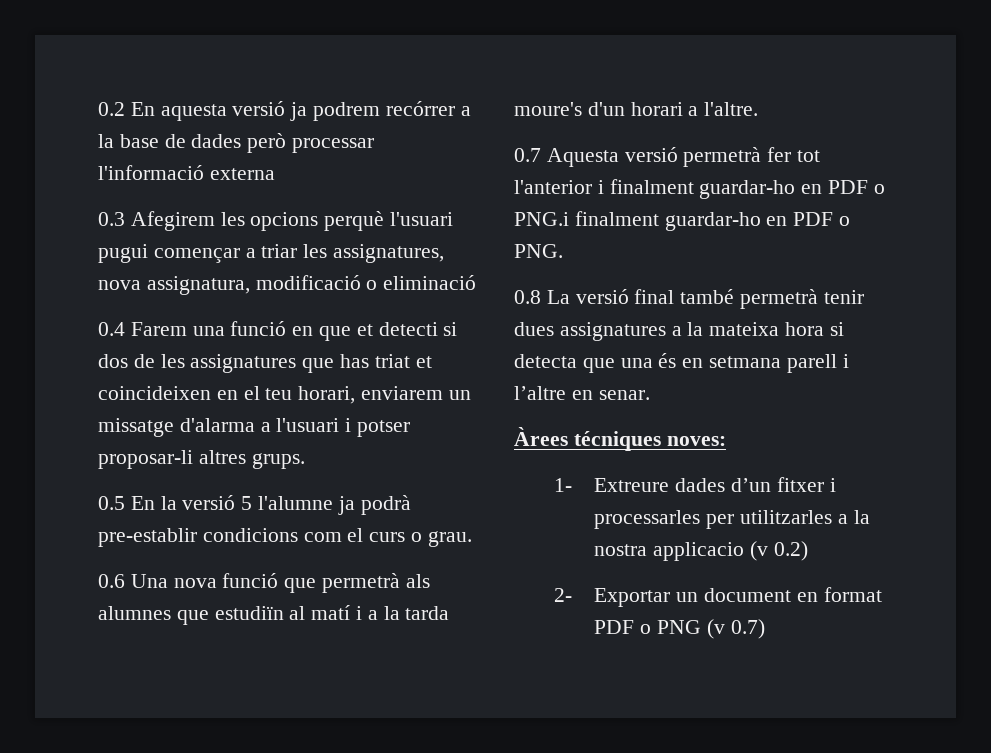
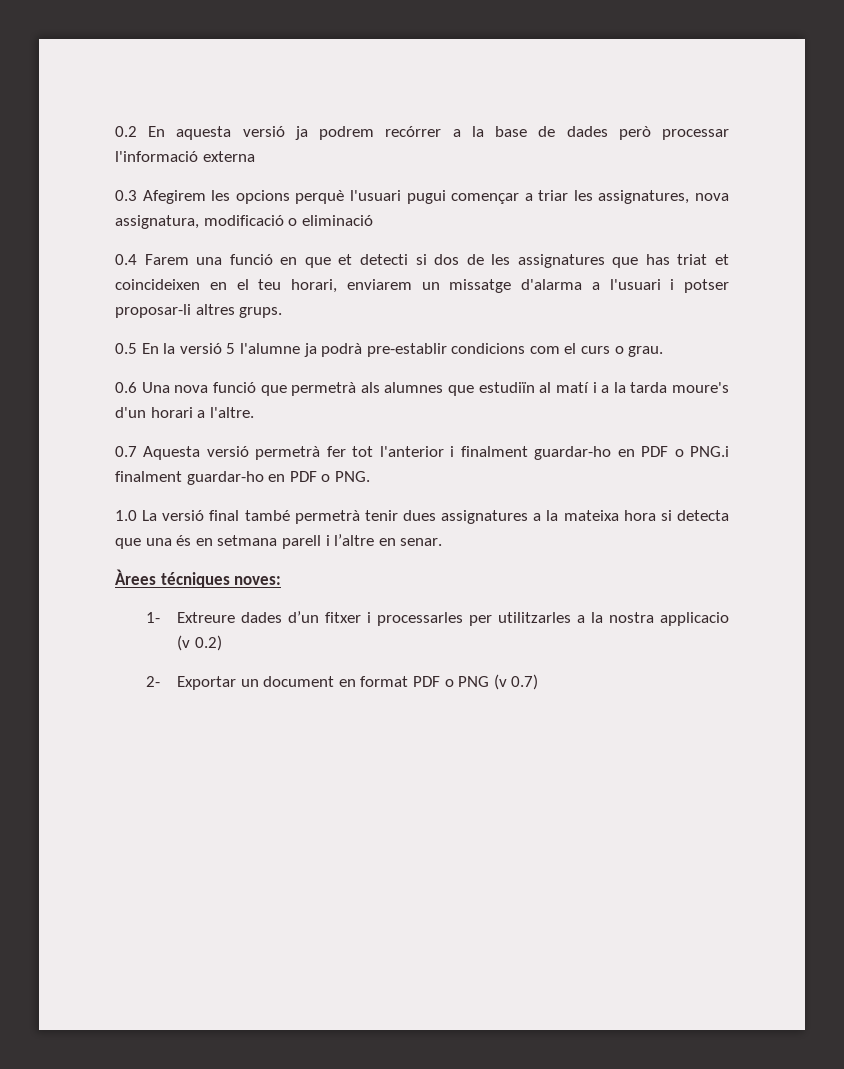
[514,290,541,304] 0.8 -> [115,510,137,521] 1.0

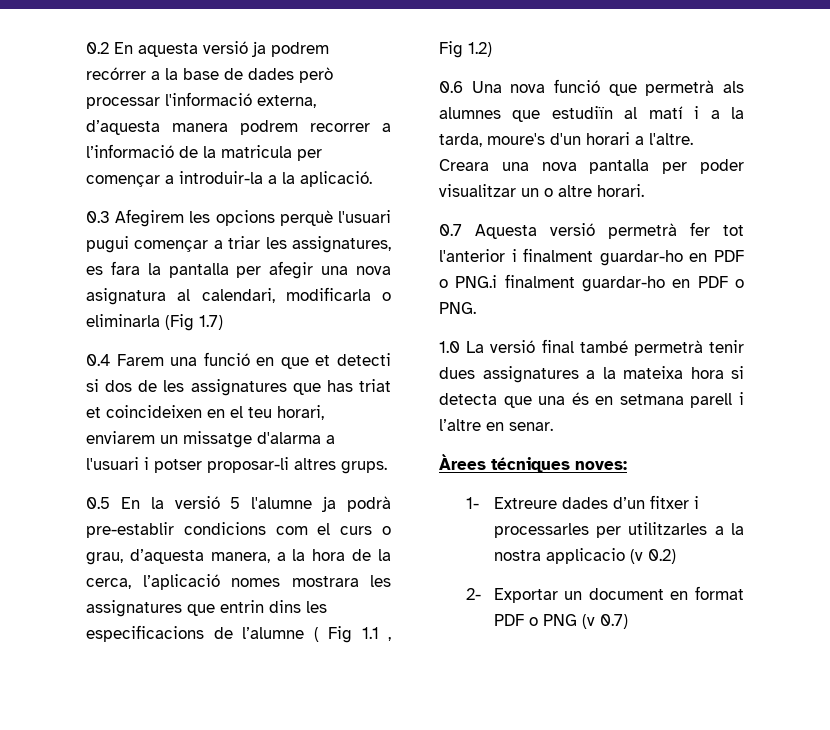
[202,151,255,162] externa -> [257,95,316,108] [86,120,391,135] [86,144,322,161] [86,171,372,187] externa, d’aquesta manera podrem recorrer a l’informació de la matricula per començar a introduir-la a la aplicació.
[694,193,729,201] [115,215,373,229] nova assignatura, modificació o eliminació -> [86,261,391,279] [86,287,391,305] [86,314,223,331] es fara la pantalla per afegir una nova asignatura al calendari, modificarla o eliminarla (Fig 1.7)
[628,346,664,357] grau. -> [86,549,391,565] [86,574,391,590] [86,600,327,617] [86,625,391,643] [439,41,492,58] grau, d’aquesta manera, a la hora de la cerca, l’aplicació nomes mostrara les assignatures que entrin dins les especificacions de l’alumne ( Fig 1.1 , Fig 1.2)
[630,382,668,393] tarda -> [439,133,482,147] tarda,
(254, 412) none -> [439,159,744,174] [439,184,644,197] Creara una nova pantalla per poder visualitzar un o altre horari.

